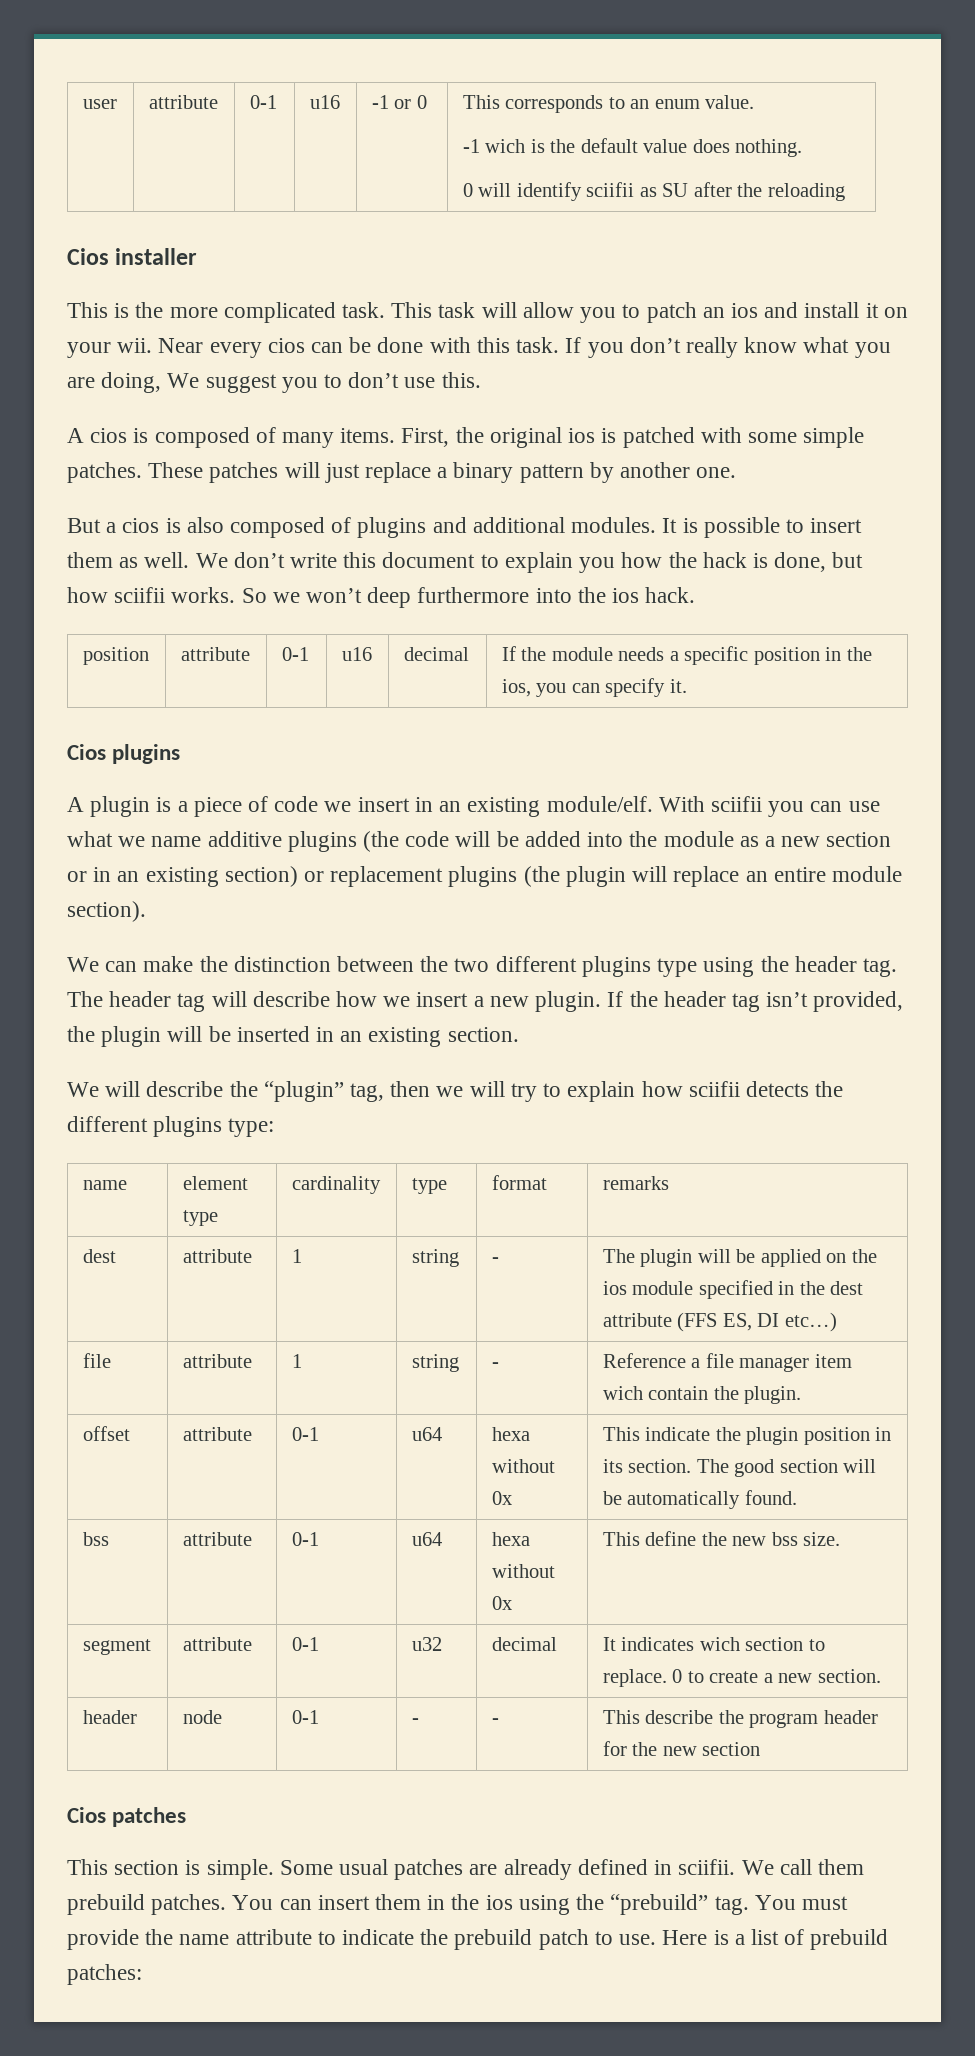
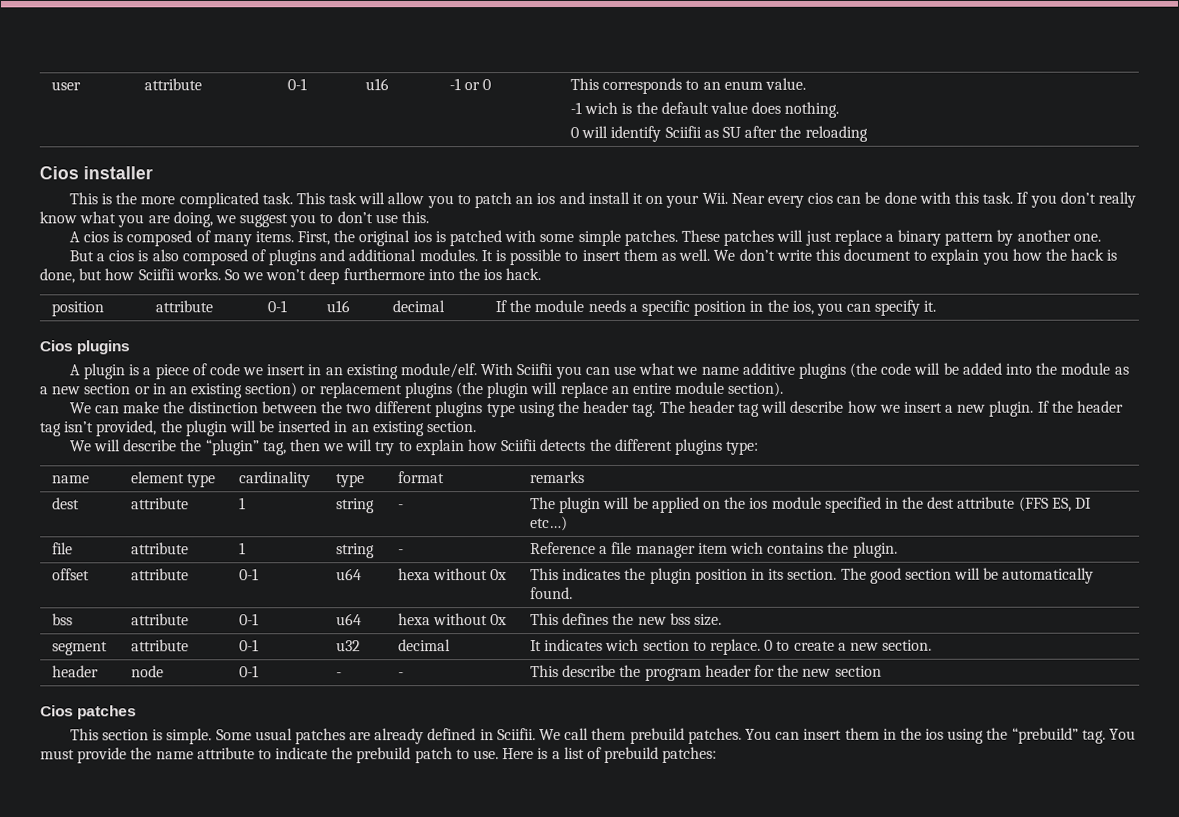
[586,182,635,197] sciifii -> [664,125,702,138] Sciifii
[117,338,153,353] wii. -> [701,192,728,204] Wii.
[167,373,200,388] We -> [214,215,236,224] we
[114,587,166,603] sciifii -> [137,268,175,281] Sciifii
[710,796,762,812] sciifii -> [516,363,554,376] Sciifii
[688,1081,740,1097] sciifii -> [501,439,539,452] Sciifii
[648,1386,709,1400] contain -> [767,542,825,554] contains
[645,1427,711,1441] indicate -> [562,567,622,581] indicates
[645,1531,697,1546] define -> [562,612,610,626] defines
[678,1859,736,1875] sciifii. -> [496,728,536,741] Sciifii.

